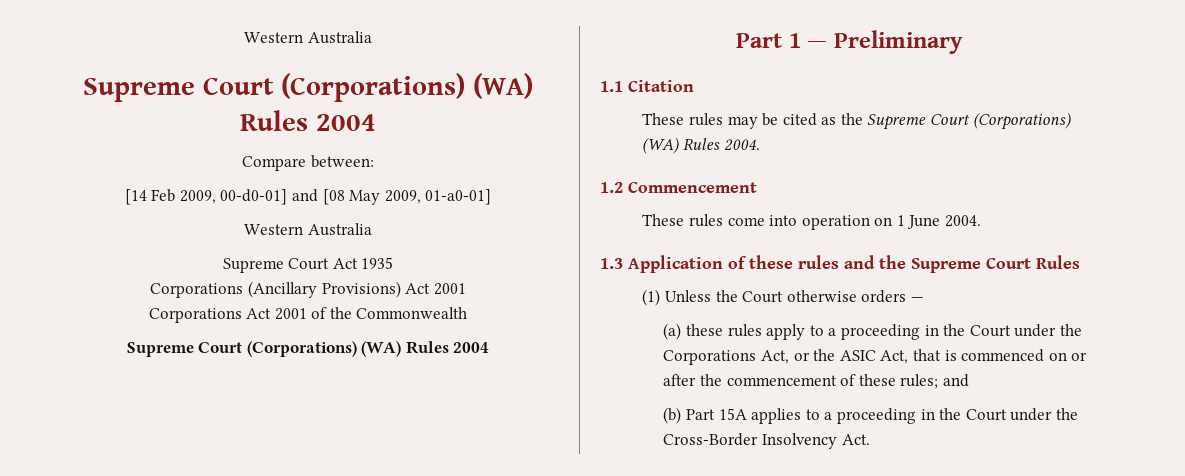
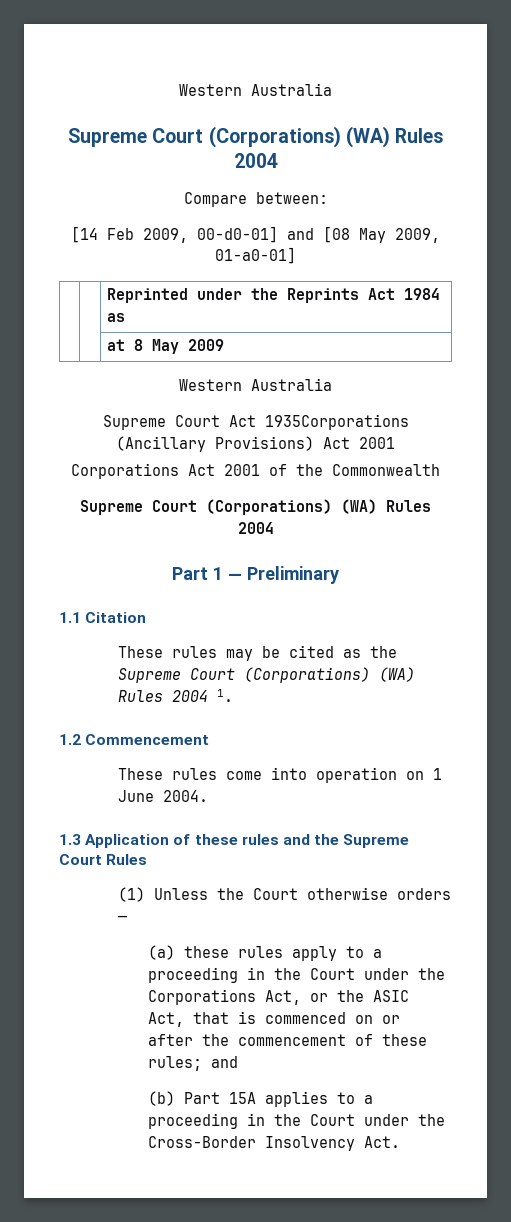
(492, 197) none -> [106,288,440,303] [106,313,125,322] [106,339,224,354] // | | Reprinted under the Reprints Act 1984 as // | | at 8 May 2009
[361,257,394,269] [150,283,244,298] 1935 // Corporations -> [264,414,409,430] 1935Corporations
[723,139,760,151] 2004. -> [172,689,234,702] 2004 1.

